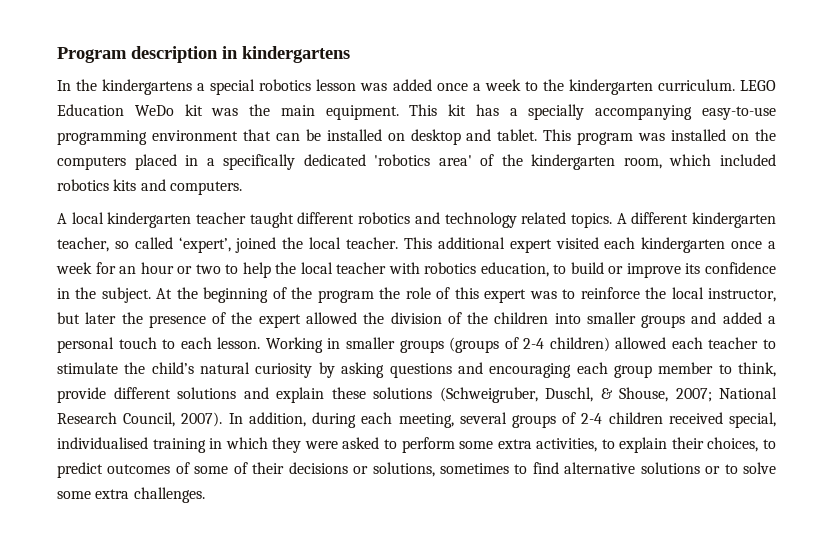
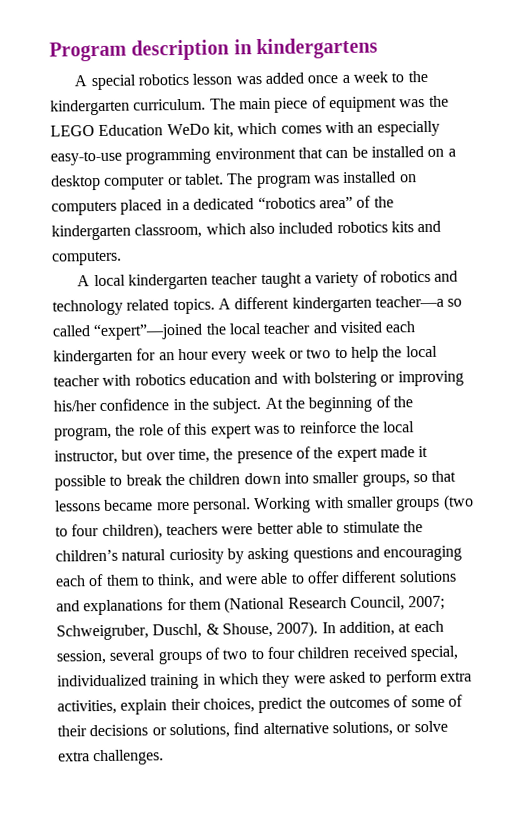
[57,79,206,95] In the kindergartens a -> [74,75,88,87] A
[740,80,776,91] [57,104,693,120] LEGO Education WeDo kit was the main equipment. This kit has a specially accompanying -> [209,95,449,113] [50,120,440,138] The main piece of equipment was the LEGO Education WeDo kit, which comes with an especially
[410,129,572,145] desktop and tablet. This -> [447,148,456,157] [51,173,254,191] a desktop computer or tablet. The
[755,129,777,141] the -> (417, 178) none
[223,154,712,170] specifically dedicated 'robotics area' of the kindergarten room, which -> [193,195,394,210] [51,222,275,241] dedicated “robotics area” of the kindergarten classroom, which also
[297,212,355,224] different -> [303,270,378,288] a variety of
[57,237,109,252] teacher, -> [374,295,444,308] teacher—a
[178,237,777,253] [56,262,92,274] ‘expert’, joined the local teacher. This additional expert visited each kindergarten once a week -> [93,321,416,341] [53,349,133,366] “expert”—joined the local teacher and visited each kindergarten
(174, 268) none -> [211,347,286,364] every week
[480,262,701,278] education, to build or improve its -> [188,370,464,388] [53,400,97,412] education and with bolstering or improving his/her
[317,290,374,303] program -> [54,426,112,441] program,
[85,312,117,324] later -> [145,448,210,464] over time,
[305,312,462,324] allowed the division of -> [379,445,429,458] [54,474,162,491] made it possible to break
(549, 318) none -> [243,472,281,485] down
[641,312,777,328] [57,337,759,353] groups and added a personal touch to each lesson. Working in smaller groups (groups of 2-4 children) allowed each teacher -> [361,470,457,487] [55,494,474,514] [55,522,323,540] groups, so that lessons became more personal. Working with smaller groups (two to four children), teachers were better able
[151,362,194,374] child’s -> [55,549,118,562] children’s
[613,362,776,378] [57,387,777,403] [57,412,603,428] group member to think, provide different solutions and explain these solutions (Schweigruber, Duschl, & Shouse, 2007; National Research Council, 2007). In addition, during each meeting, several groups of 2-4 -> [88,570,457,589] [56,595,446,616] [56,620,444,641] [56,646,295,665] of them to think, and were able to offer different solutions and explanations for them (National Research Council, 2007; Schweigruber, Duschl, & Shouse, 2007). In addition, at each session, several groups of two to four
[57,437,148,449] individualised -> [57,674,147,687] individualized
[459,441,494,449] some -> (438, 678) none
[601,439,615,449] to -> (117, 707) none
[763,439,776,449] [57,462,103,478] to predict -> [258,697,326,714] predict the
[439,462,776,474] [57,491,91,499] sometimes to find alternative solutions or to solve some -> [233,720,448,737] find alternative solutions, or solve

